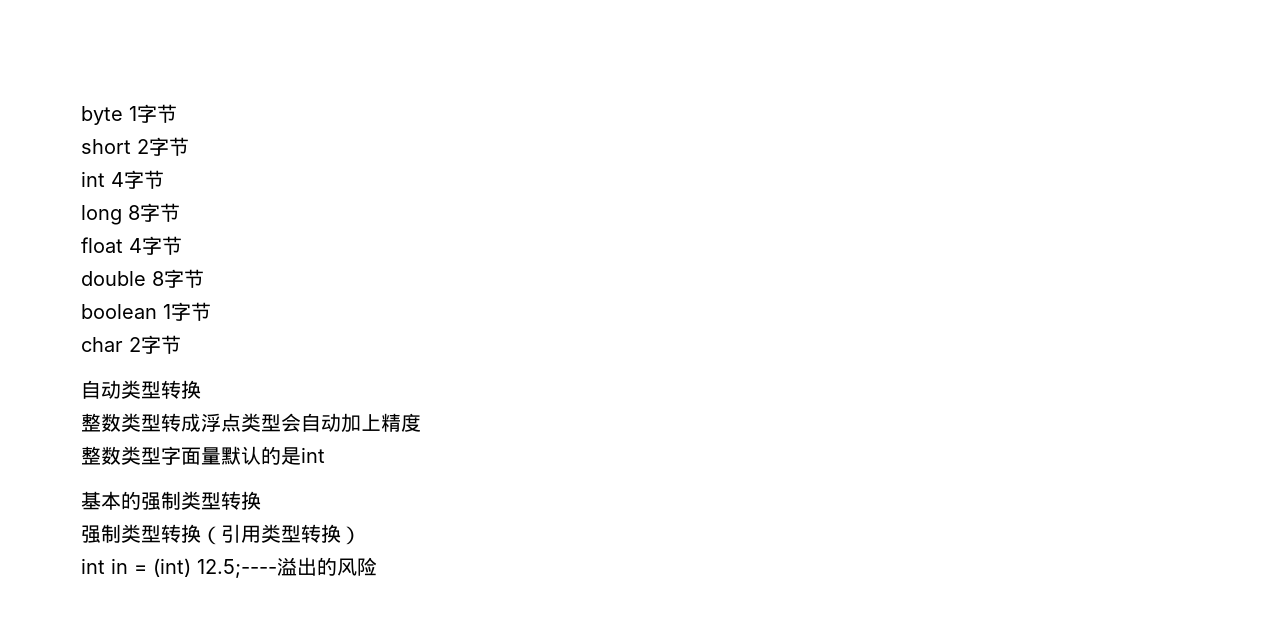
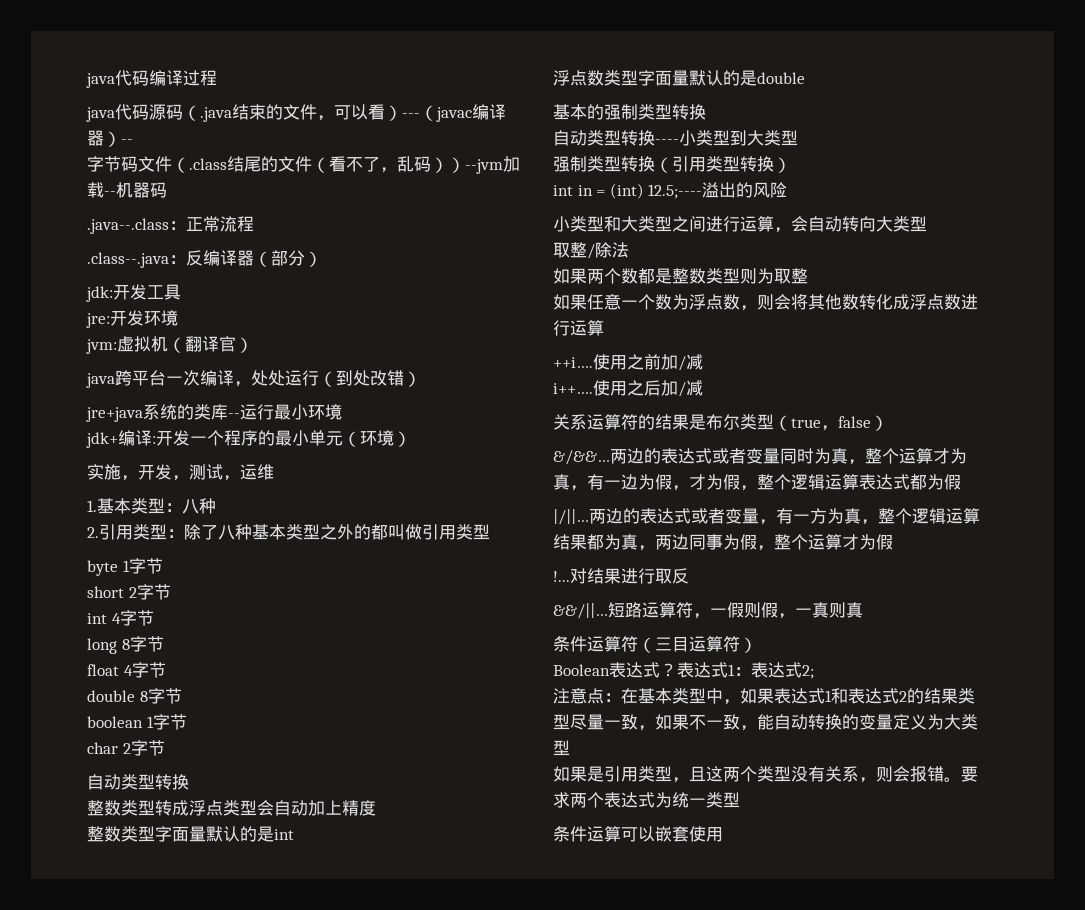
(81, 115) none -> [86,70,217,88] [86,104,506,122] [87,130,133,147] [87,156,520,174] [87,182,167,198] [87,216,254,234] [87,250,322,268] [86,284,181,302] [86,310,178,328] [86,336,253,354] [86,370,421,388] [86,404,342,422] [86,430,411,448] [87,464,274,481] [87,498,216,514] [87,524,490,540] java代码编译过程 // java代码源码（.java结束的文件，可以看）---（javac编译器）-- // 字节码文件（.class结尾的文件（看不了，乱码））--jvm加载--机器码 // .java--.class：正常流程 // .class--.java：反编译器（部分） // jdk:开发工具 // jre:开发环境 // jvm:虚拟机（翻译官） // java跨平台一次编译，处处运行（到处改错） // jre+java系统的类库--运行最小环境 // jdk+编译:开发一个程序的最小单元（环境） // 实施，开发，测试，运维 // 1.基本类型：八种 // 2.引用类型：除了八种基本类型之外的都叫做引用类型 //
(325, 455) none -> [553,70,805,86] // 浮点数类型字面量默认的是double
(261, 500) none -> [553,130,798,146] // 自动类型转换----小类型到大类型
(377, 566) none -> [553,216,927,233] [553,242,629,259] [553,268,808,284] [553,294,978,311] [553,320,604,336] [553,354,703,371] [553,380,703,397] [553,414,888,431] [553,448,967,465] [553,474,961,491] [553,508,980,525] [553,534,893,551] [553,568,689,584] [553,602,863,619] [553,636,757,653] [553,662,814,679] [553,688,975,705] [553,714,978,731] [553,740,570,756] [553,766,978,783] [553,792,740,808] [553,826,723,842] // 小类型和大类型之间进行运算，会自动转向大类型 // 取整/除法 // 如果两个数都是整数类型则为取整 // 如果任意一个数为浮点数，则会将其他数转化成浮点数进行运算 // ++i….使用之前加/减 // i++….使用之后加/减 // 关系运算符的结果是布尔类型（true，false） // &/&&…两边的表达式或者变量同时为真，整个运算才为真，有一边为假，才为假，整个逻辑运算表达式都为假 // |/||…两边的表达式或者变量，有一方为真，整个逻辑运算结果都为真，两边同事为假，整个运算才为假 // !...对结果进行取反 // &&/||…短路运算符，一假则假，一真则真 // 条件运算符（三目运算符） // Boolean表达式？表达式1：表达式2; // 注意点：在基本类型中，如果表达式1和表达式2的结果类型尽量一致，如果不一致，能自动转换的变量定义为大类型 // 如果是引用类型，且这两个类型没有关系，则会报错。要求两个表达式为统一类型 // 条件运算可以嵌套使用

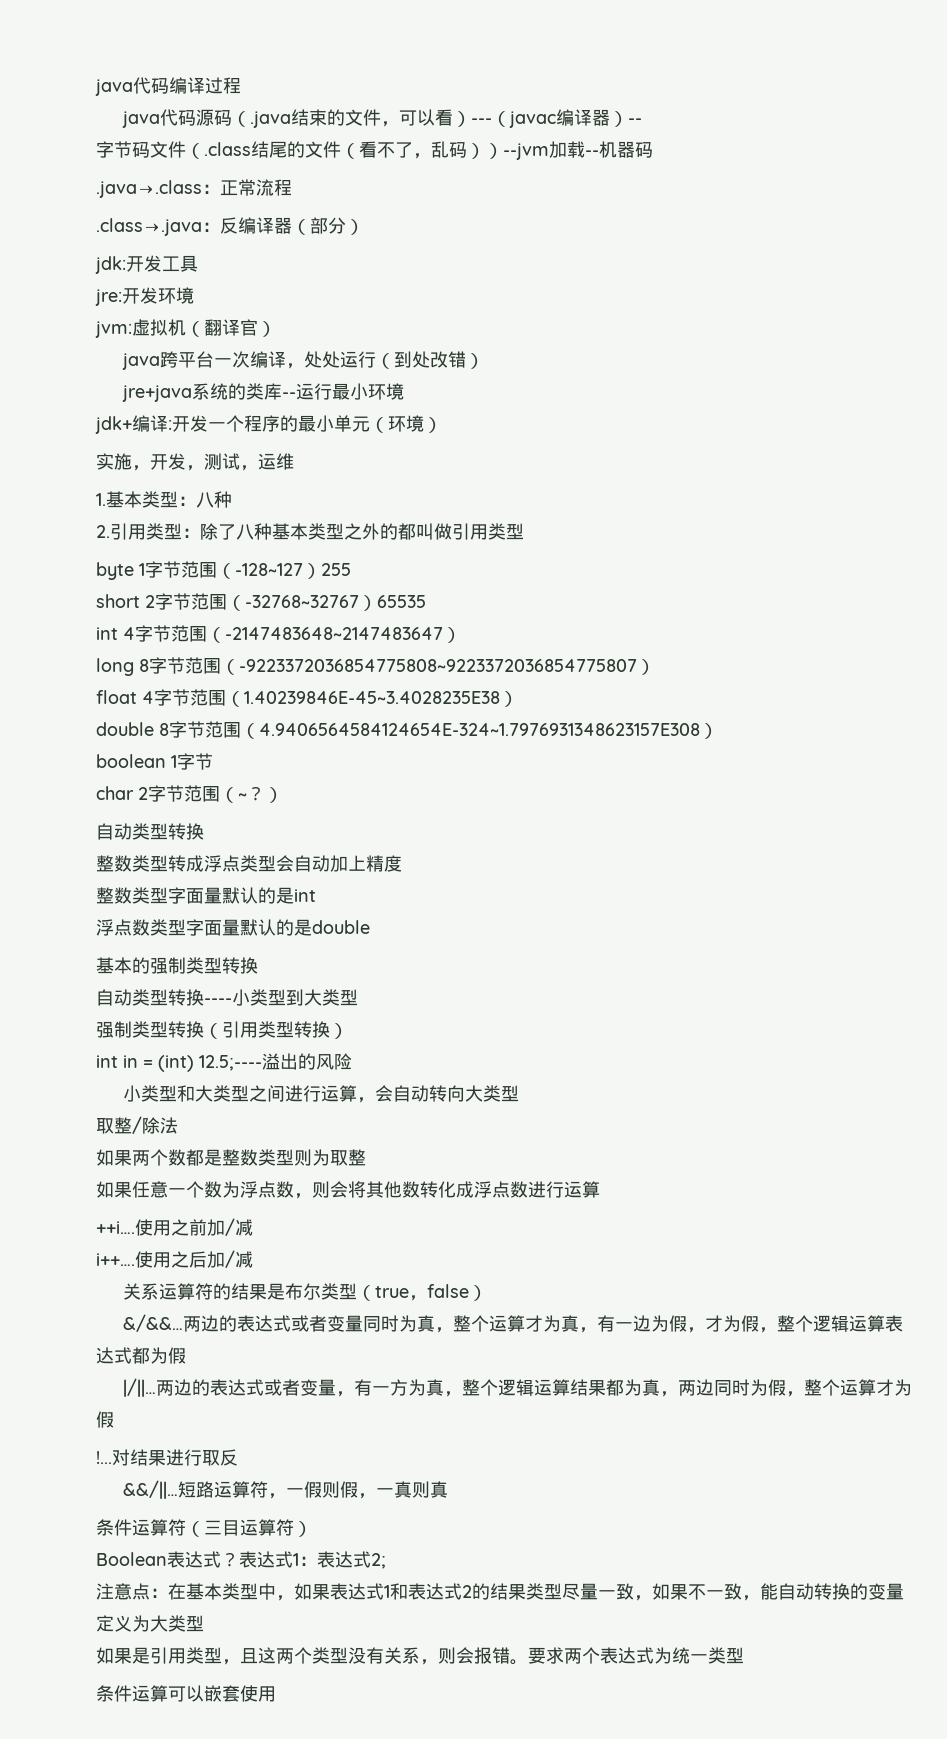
[87,218,169,234] .java--.class -> [96,180,202,198] .java→.class
[87,252,169,268] .class--.java -> [96,218,202,236] .class→.java
(163, 566) none -> [181,561,351,579] 范围（-128~127）255
(171, 592) none -> [191,593,426,611] 范围（-32768~32767）65535
(154, 618) none -> [171,625,461,643] 范围（-2147483648~2147483647）
(164, 644) none -> [185,657,655,675] 范围（-9223372036854775808~9223372036854775807）
(166, 670) none -> [190,689,518,707] 范围（1.40239846E-45~3.4028235E38）
(182, 696) none -> [205,721,718,739] 范围（4.9406564584124654E-324~1.7976931348623157E308）
(165, 748) none -> [184,785,283,803] 范围（~？）
[706,534,723,550] 事 -> [731,1379,750,1396] 时

